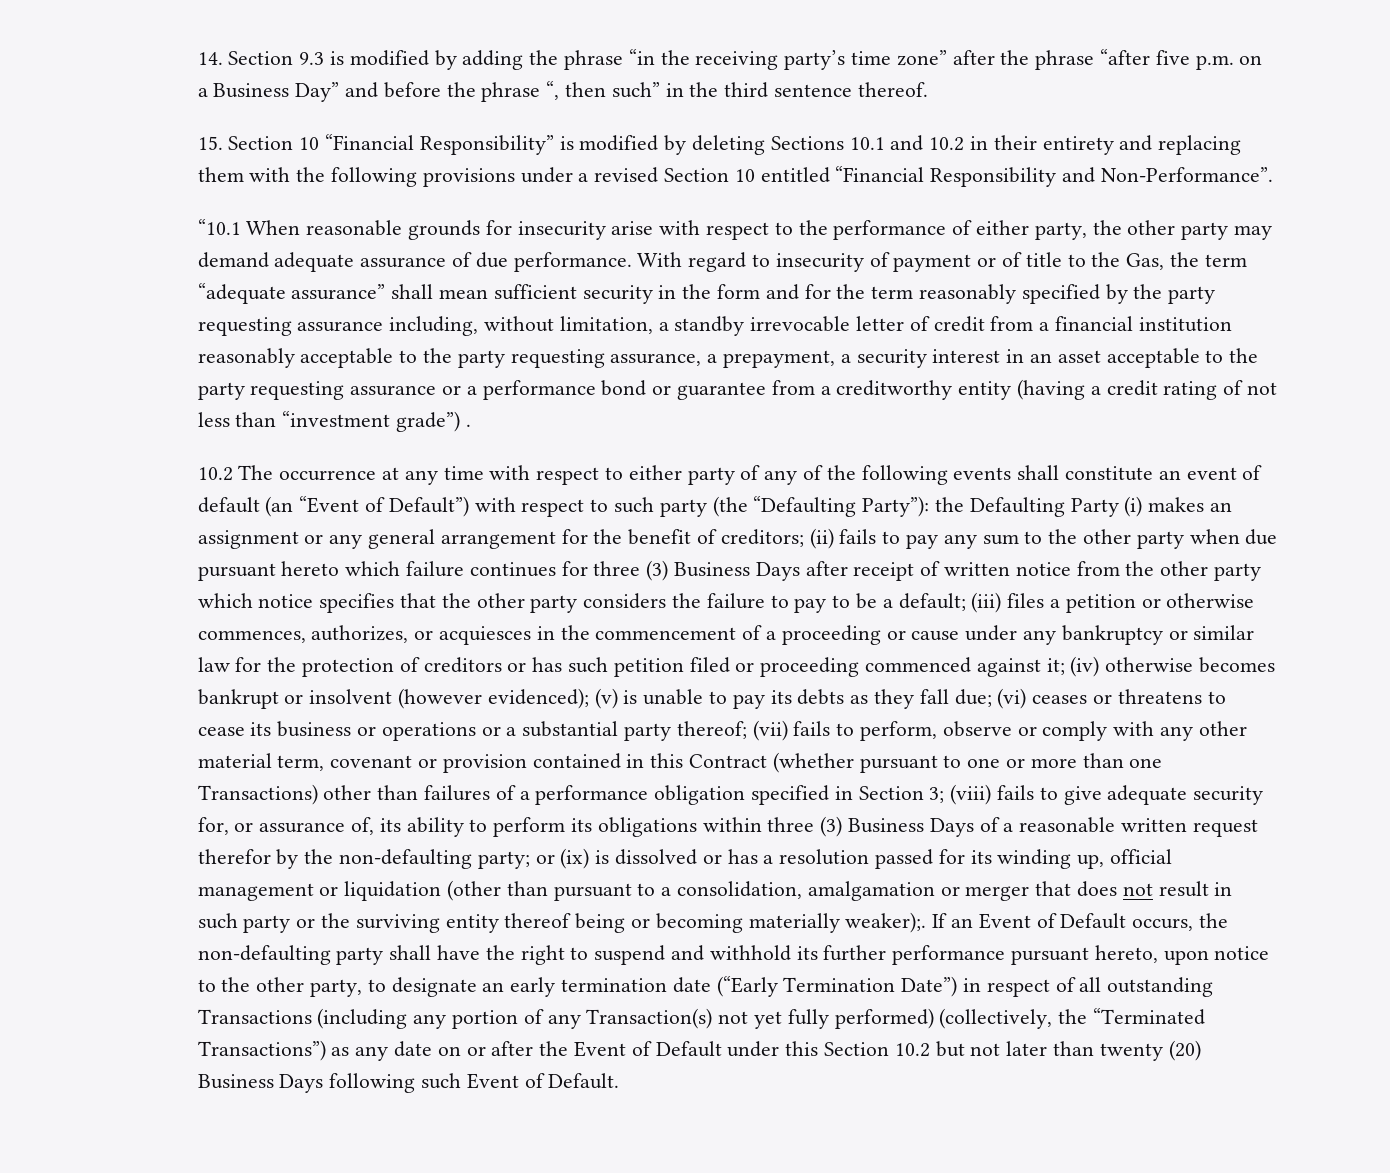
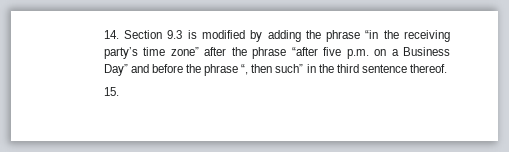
[228,134,1242,155] [197,166,1273,187] [197,219,1273,240] [197,252,1247,272] [197,283,1216,304] [197,316,1232,336] [197,348,1259,368] [197,379,1278,400] [197,411,471,432] [197,465,1263,485] [197,496,1233,517] [197,528,1278,549] [197,560,1262,581] [197,592,1255,613] [197,625,1255,645] [197,656,1276,677] [197,688,1226,709] [197,720,1247,741] [197,752,1163,773] [197,784,1264,805] [197,816,1258,837] [197,848,1173,869] [197,880,1233,901] [197,912,1229,933] [197,945,1270,965] [197,976,1214,997] [197,1008,1206,1029] [197,1040,1201,1061] [197,1073,620,1093] Section 10 “Financial Responsibility” is modified by deleting Sections 10.1 and 10.2 in their entirety and replacing them with the following provisions under a revised Section 10 entitled “Financial Responsibility and Non-Performance”. // “10.1 When reasonable grounds for insecurity arise with respect to the performance of either party, the other party may demand adequate assurance of due performance. With regard to insecurity of payment or of title to the Gas, the term “adequate assurance” shall mean sufficient security in the form and for the term reasonably specified by the party requesting assurance including, without limitation, a standby irrevocable letter of credit from a financial institution reasonably acceptable to the party requesting assurance, a prepayment, a security interest in an asset acceptable to the party requesting assurance or a performance bond or guarantee from a creditworthy entity (having a credit rating of not less than “investment grade”) . // 10.2 The occurrence at any time with respect to either party of any of the following events shall constitute an event of default (an “Event of Default”) with respect to such party (the “Defaulting Party”): the Defaulting Party (i) makes an assignment or any general arrangement for the benefit of creditors; (ii) fails to pay any sum to the other party when due pursuant hereto which failure continues for three (3) Business Days after receipt of written notice from the other party which notice specifies that the other party considers the failure to pay to be a default; (iii) files a petition or otherwise commences, authorizes, or acquiesces in the commencement of a proceeding or cause under any bankruptcy or similar law for the protection of creditors or has such petition filed or proceeding commenced against it; (iv) otherwise becomes bankrupt or insolvent (however evidenced); (v) is unable to pay its debts as they fall due; (vi) ceases or threatens to cease its business or operations or a substantial party thereof; (vii) fails to perform, observe or comply with any other material term, covenant or provision contained in this Contract (whether pursuant to one or more than one Transactions) other than failures of a performance obligation specified in Section 3; (viii) fails to give adequate security for, or assurance of, its ability to perform its obligations within three (3) Business Days of a reasonable written request therefor by the non-defaulting party; or (ix) is dissolved or has a resolution passed for its winding up, official management or liquidation (other than pursuant to a consolidation, amalgamation or merger that does not result in such party or the surviving entity thereof being or becoming materially weaker);. If an Event of Default occurs, the non-defaulting party shall have the right to suspend and withhold its further performance pursuant hereto, upon notice to the other party, to designate an early termination date (“Early Termination Date”) in respect of all outstanding Transactions (including any portion of any Transaction(s) not yet fully performed) (collectively, the “Terminated Transactions”) as any date on or after the Event of Default under this Section 10.2 but not later than twenty (20) Business Days following such Event of Default. -> (119, 91) none

